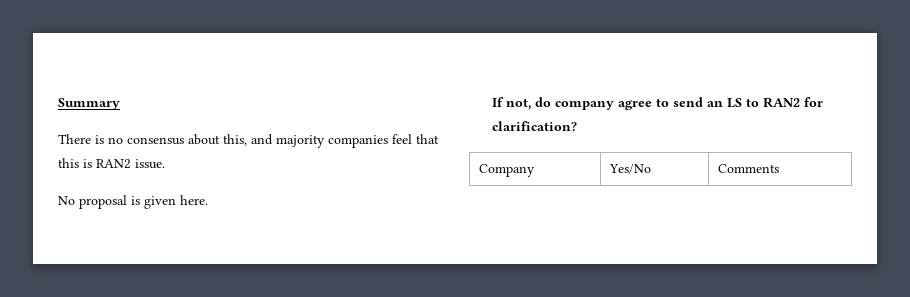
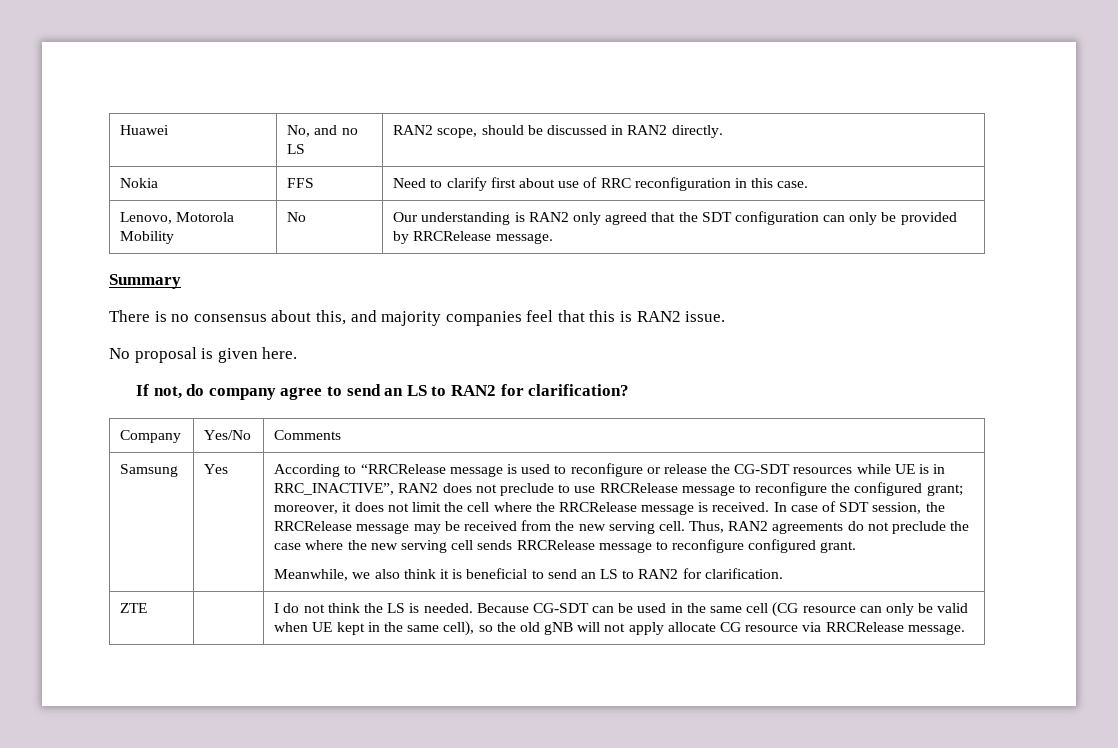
(58, 104) none -> [120,125,170,135] [287,125,358,137] [287,144,306,154] [393,125,723,138] [120,178,159,188] [287,178,315,188] [393,177,809,191] [120,212,235,224] [120,231,175,244] [287,212,307,222] [393,211,957,225] [393,231,553,244] Huawei | No, and no LS | RAN2 scope, should be discussed in RAN2 directly. // Nokia | FFS | Need to clarify first about use of RRC reconfiguration in this case. // Lenovo, Motorola Mobility | No | Our understanding is RAN2 only agreed that the SDT configuration can only be provided by RRCRelease message. //
(779, 168) none -> [120,464,179,477] [204,464,229,474] [274,463,946,477] [274,482,963,496] [274,501,945,515] [274,520,970,534] [274,539,857,553] [274,568,783,581] [120,603,148,613] [274,602,969,617] [274,621,965,636] // Samsung | Yes | According to “RRCRelease message is used to reconfigure or release the CG-SDT resources while UE is in RRC_INACTIVE”, RAN2 does not preclude to use RRCRelease message to reconfigure the configured grant; moreover, it does not limit the cell where the RRCRelease message is received. In case of SDT session, the RRCRelease message may be received from the new serving cell. Thus, RAN2 agreements do not preclude the case where the new serving cell sends RRCRelease message to reconfigure configured grant. // Meanwhile, we also think it is beneficial to send an LS to RAN2 for clarification. // ZTE | | I do not think the LS is needed. Because CG-SDT can be used in the same cell (CG resource can only be valid when UE kept in the same cell), so the old gNB will not apply allocate CG resource via RRCRelease message.

